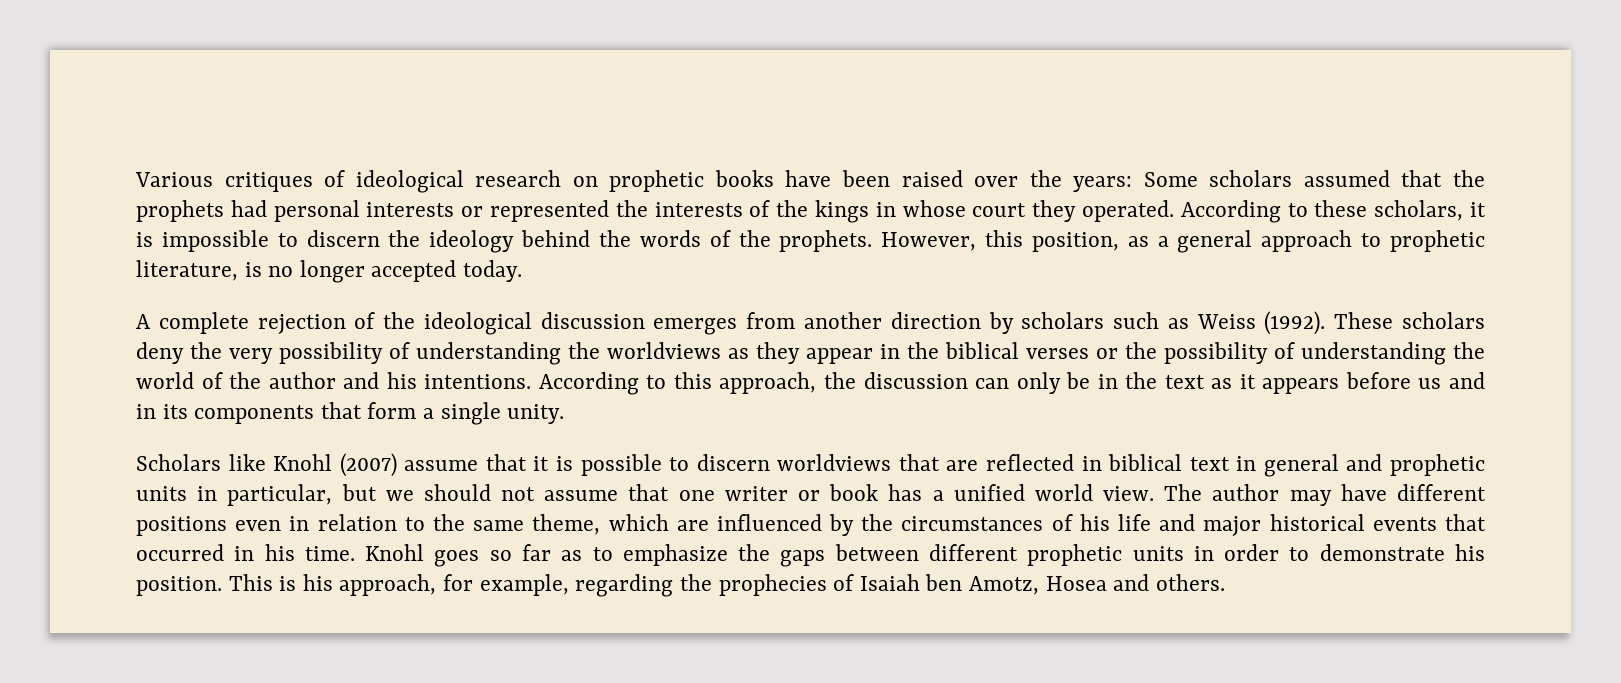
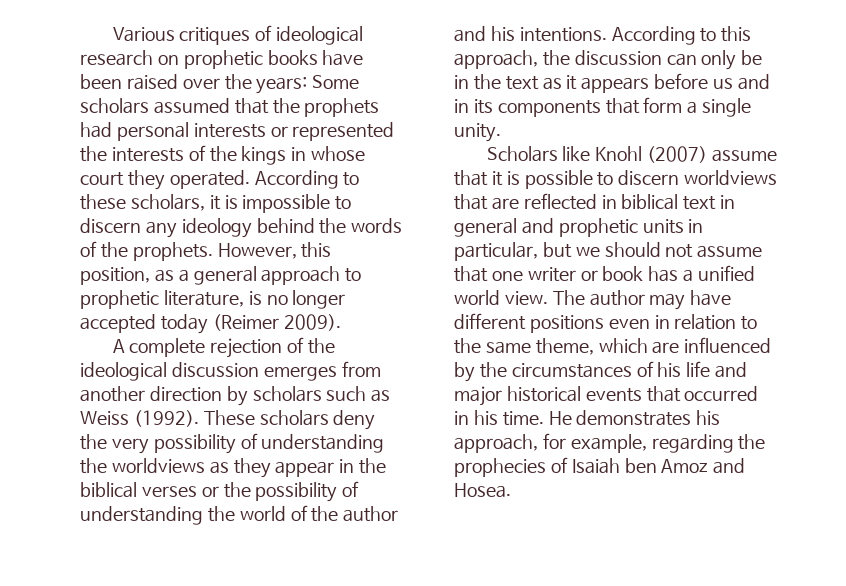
[388,230,421,247] the -> [145,221,177,238] any
[463,260,523,282] today. -> [160,314,341,334] today (Reimer 2009).
[365,544,1485,567] [136,574,297,596] Knohl goes so far as to emphasize the gaps between different prophetic units in order to demonstrate his position. This is -> [548,410,692,426] He demonstrates
[968,574,1225,595] Amotz, Hosea and others. -> [661,458,746,474] [454,483,511,498] Amoz and Hosea.

